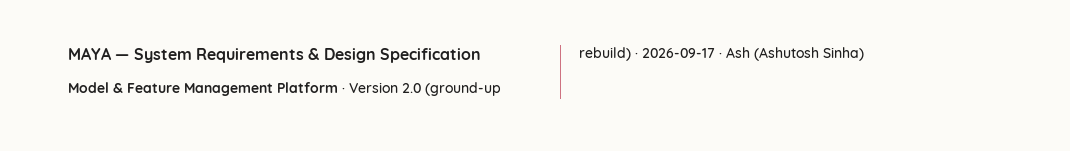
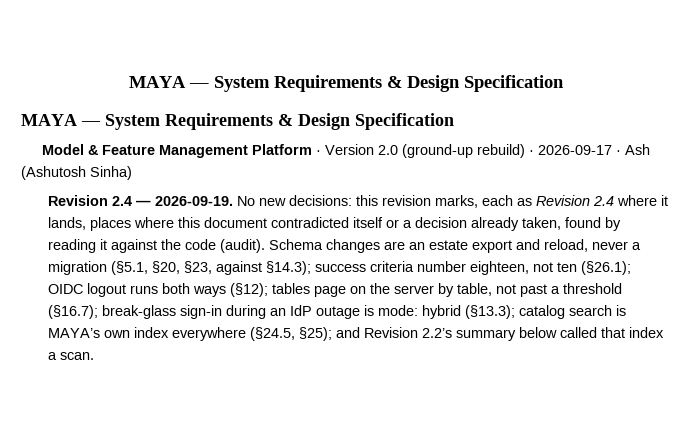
[68,47,481,63] MAYA — System Requirements & Design Specification -> [128,75,564,92] [21,113,454,130] MAYA — System Requirements & Design Specification // MAYA — System Requirements & Design Specification
(864, 54) none -> [48,195,669,208] [48,217,622,231] [48,239,642,253] [48,261,632,275] [48,283,623,297] [48,305,627,319] [48,327,665,341] [48,352,95,360] // Revision 2.4 — 2026-09-19. No new decisions: this revision marks, each as Revision 2.4 where it lands, places where this document contradicted itself or a decision already taken, found by reading it against the code (audit). Schema changes are an estate export and reload, never a migration (§5.1, §20, §23, against §14.3); success criteria number eighteen, not ten (§26.1); OIDC logout runs both ways (§12); tables page on the server by table, not past a threshold (§16.7); break-glass sign-in during an IdP outage is mode: hybrid (§13.3); catalog search is MAYA’s own index everywhere (§24.5, §25); and Revision 2.2’s summary below called that index a scan.

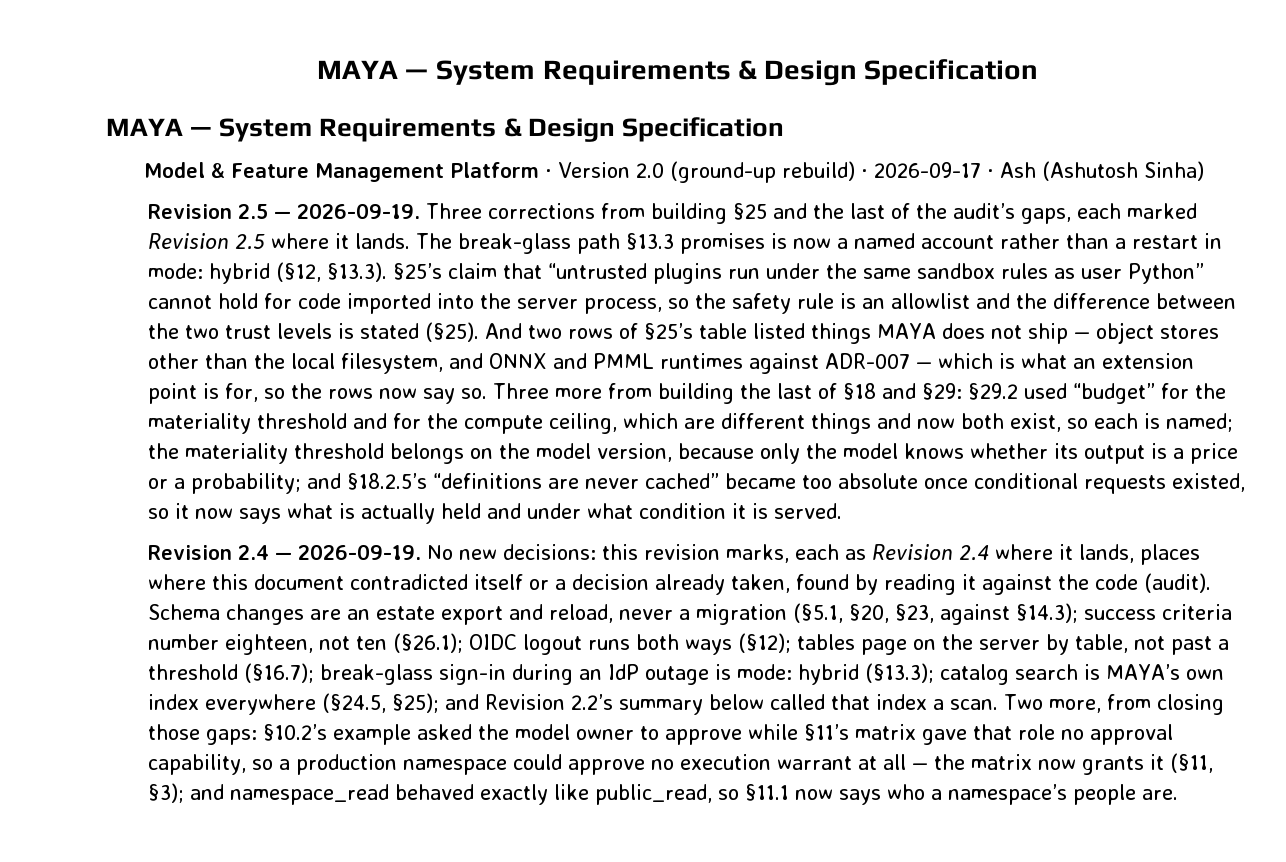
(132, 173) none -> [148,203,1198,224] [148,233,1223,254] [148,262,1205,284] [148,293,1237,314] [148,322,1220,344] [148,353,1195,374] [148,383,1227,404] [148,413,1234,434] [148,443,1239,464] [148,473,1246,494] [148,503,843,524] // Revision 2.5 — 2026-09-19. Three corrections from building §25 and the last of the audit’s gaps, each marked Revision 2.5 where it lands. The break-glass path §13.3 promises is now a named account rather than a restart in mode: hybrid (§12, §13.3). §25’s claim that “untrusted plugins run under the same sandbox rules as user Python” cannot hold for code imported into the server process, so the safety rule is an allowlist and the difference between the two trust levels is stated (§25). And two rows of §25’s table listed things MAYA does not ship — object stores other than the local filesystem, and ONNX and PMML runtimes against ADR-007 — which is what an extension point is for, so the rows now say so. Three more from building the last of §18 and §29: §29.2 used “budget” for the materiality threshold and for the compute ceiling, which are different things and now both exist, so each is named; the materiality threshold belongs on the model version, because only the model knows whether its output is a price or a probability; and §18.2.5’s “definitions are never cached” became too absolute once conditional requests existed, so it now says what is actually held and under what condition it is served.
(95, 356) none -> [1004,694,1225,715] [148,724,1174,745] [148,753,1214,775] [148,783,1179,805] Two more, from closing those gaps: §10.2’s example asked the model owner to approve while §11’s matrix gave that role no approval capability, so a production namespace could approve no execution warrant at all — the matrix now grants it (§11, §3); and namespace_read behaved exactly like public_read, so §11.1 now says who a namespace’s people are.

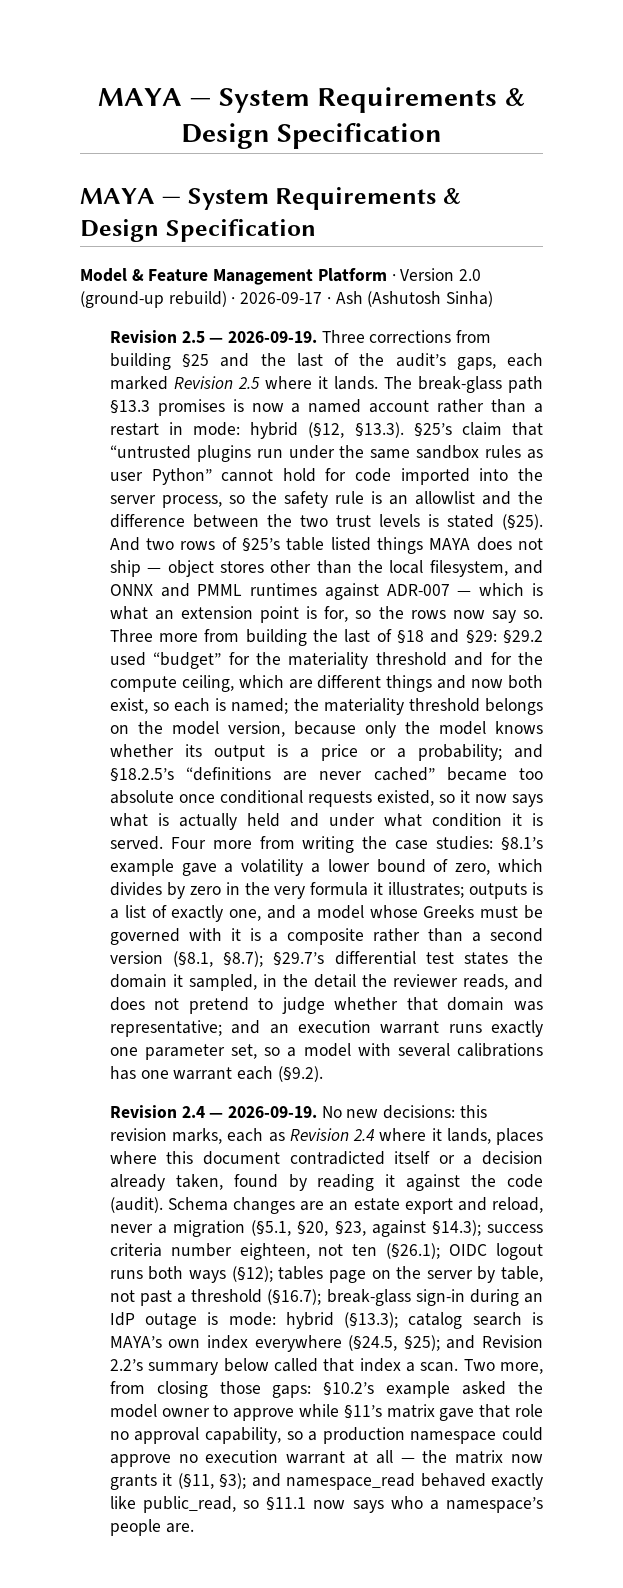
(843, 511) none -> [170,836,543,853] [109,859,543,876] [109,882,543,899] [109,905,543,922] [109,928,543,945] [109,951,543,967] [109,974,543,991] [109,997,543,1014] [109,1020,543,1037] [109,1043,543,1060] [109,1066,323,1082] Four more from writing the case studies: §8.1’s example gave a volatility a lower bound of zero, which divides by zero in the very formula it illustrates; outputs is a list of exactly one, and a model whose Greeks must be governed with it is a composite rather than a second version (§8.1, §8.7); §29.7’s differential test states the domain it sampled, in the detail the reviewer reads, and does not pretend to judge whether that domain was representative; and an execution warrant runs exactly one parameter set, so a model with several calibrations has one warrant each (§9.2).

